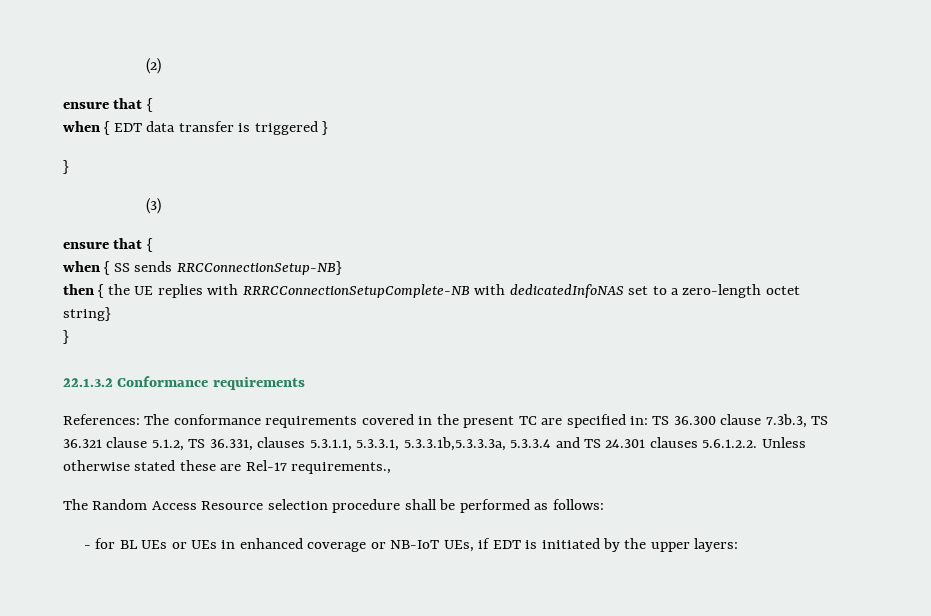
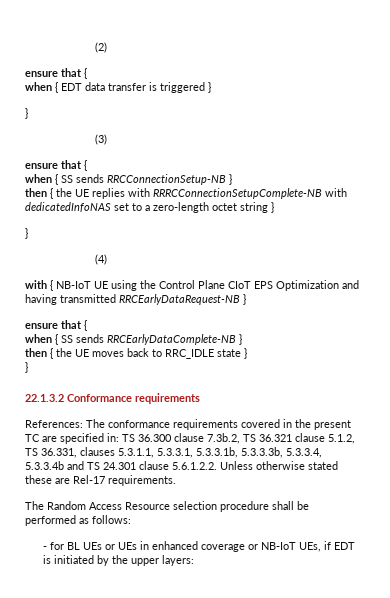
[176,261,342,275] RRCConnectionSetup-NB} -> [107,174,232,185] RRCConnectionSetup-NB }
[63,307,111,321] string} -> [240,202,274,213] [25,228,28,239] [95,254,108,265] [25,280,359,291] [25,294,246,305] [25,320,87,331] [25,334,242,345] [25,348,247,359] string } // } // (4) // with { NB-IoT UE using the Control Plane CIoT EPS Optimization and having transmitted RRCEarlyDataRequest-NB } // ensure that { // when { SS sends RRCEarlyDataComplete-NB } // then { the UE moves back to RRC_IDLE state }
[765,414,807,428] 7.3b.3, -> [207,433,240,444] 7.3b.2,
[403,437,552,451] 5.3.3.1b,5.3.3.3a, 5.3.3.4 -> [196,447,322,458] [25,461,64,470] 5.3.3.1b, 5.3.3.3b, 5.3.3.4, 5.3.3.4b
[649,437,698,448] clauses -> [139,461,169,470] clause
[291,462,392,474] requirements., -> [108,475,176,486] requirements.

